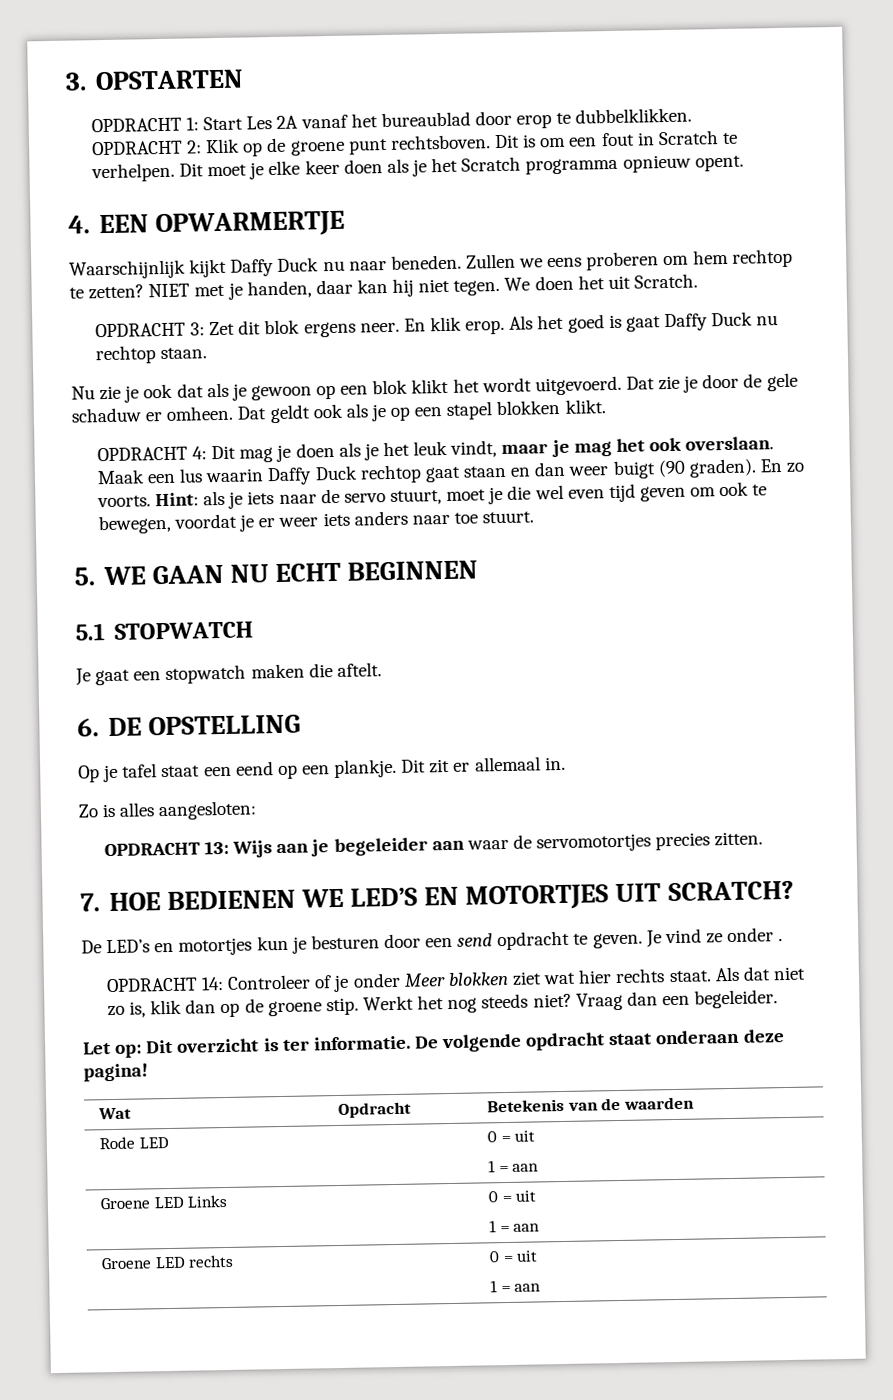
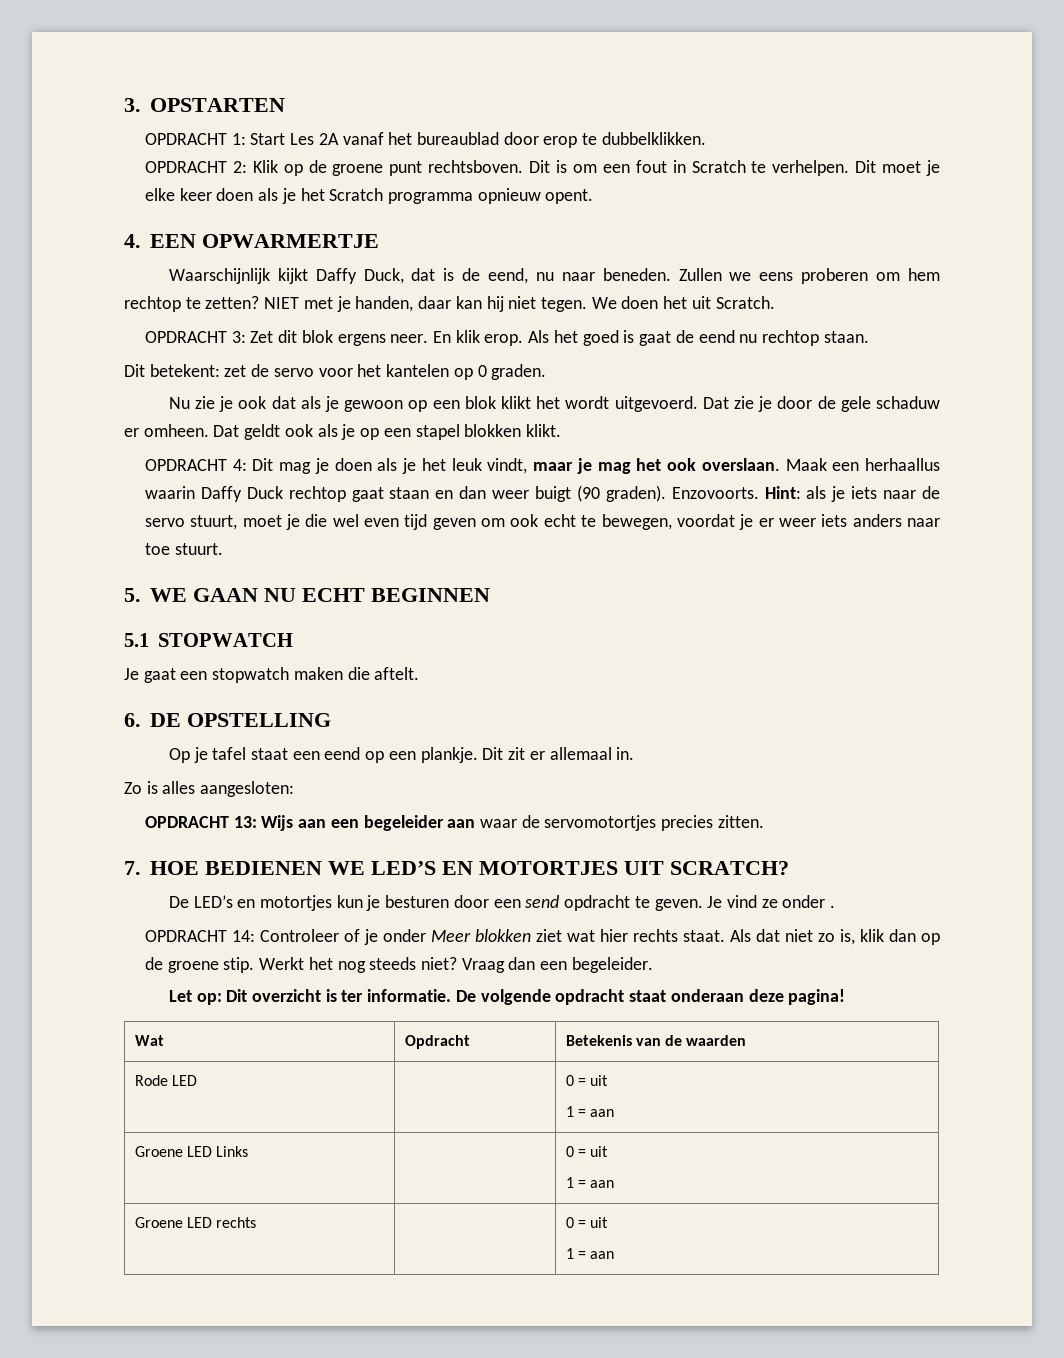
[277,257,320,272] Duck -> [363,268,529,284] Duck, dat is de eend,
[663,311,754,332] Daffy Duck -> [675,330,735,343] de eend
(208, 353) none -> [124,364,547,380] // Dit betekent: zet de servo voor het kantelen op 0 graden.
[179,468,204,483] lus -> [864,458,940,471] herhaallus
[759,458,806,473] [96,495,151,508] En zo voorts. -> [671,487,759,499] Enzovoorts.
(750, 489) none -> [543,514,576,527] echt
[311,839,330,857] je -> [330,819,359,828] een

